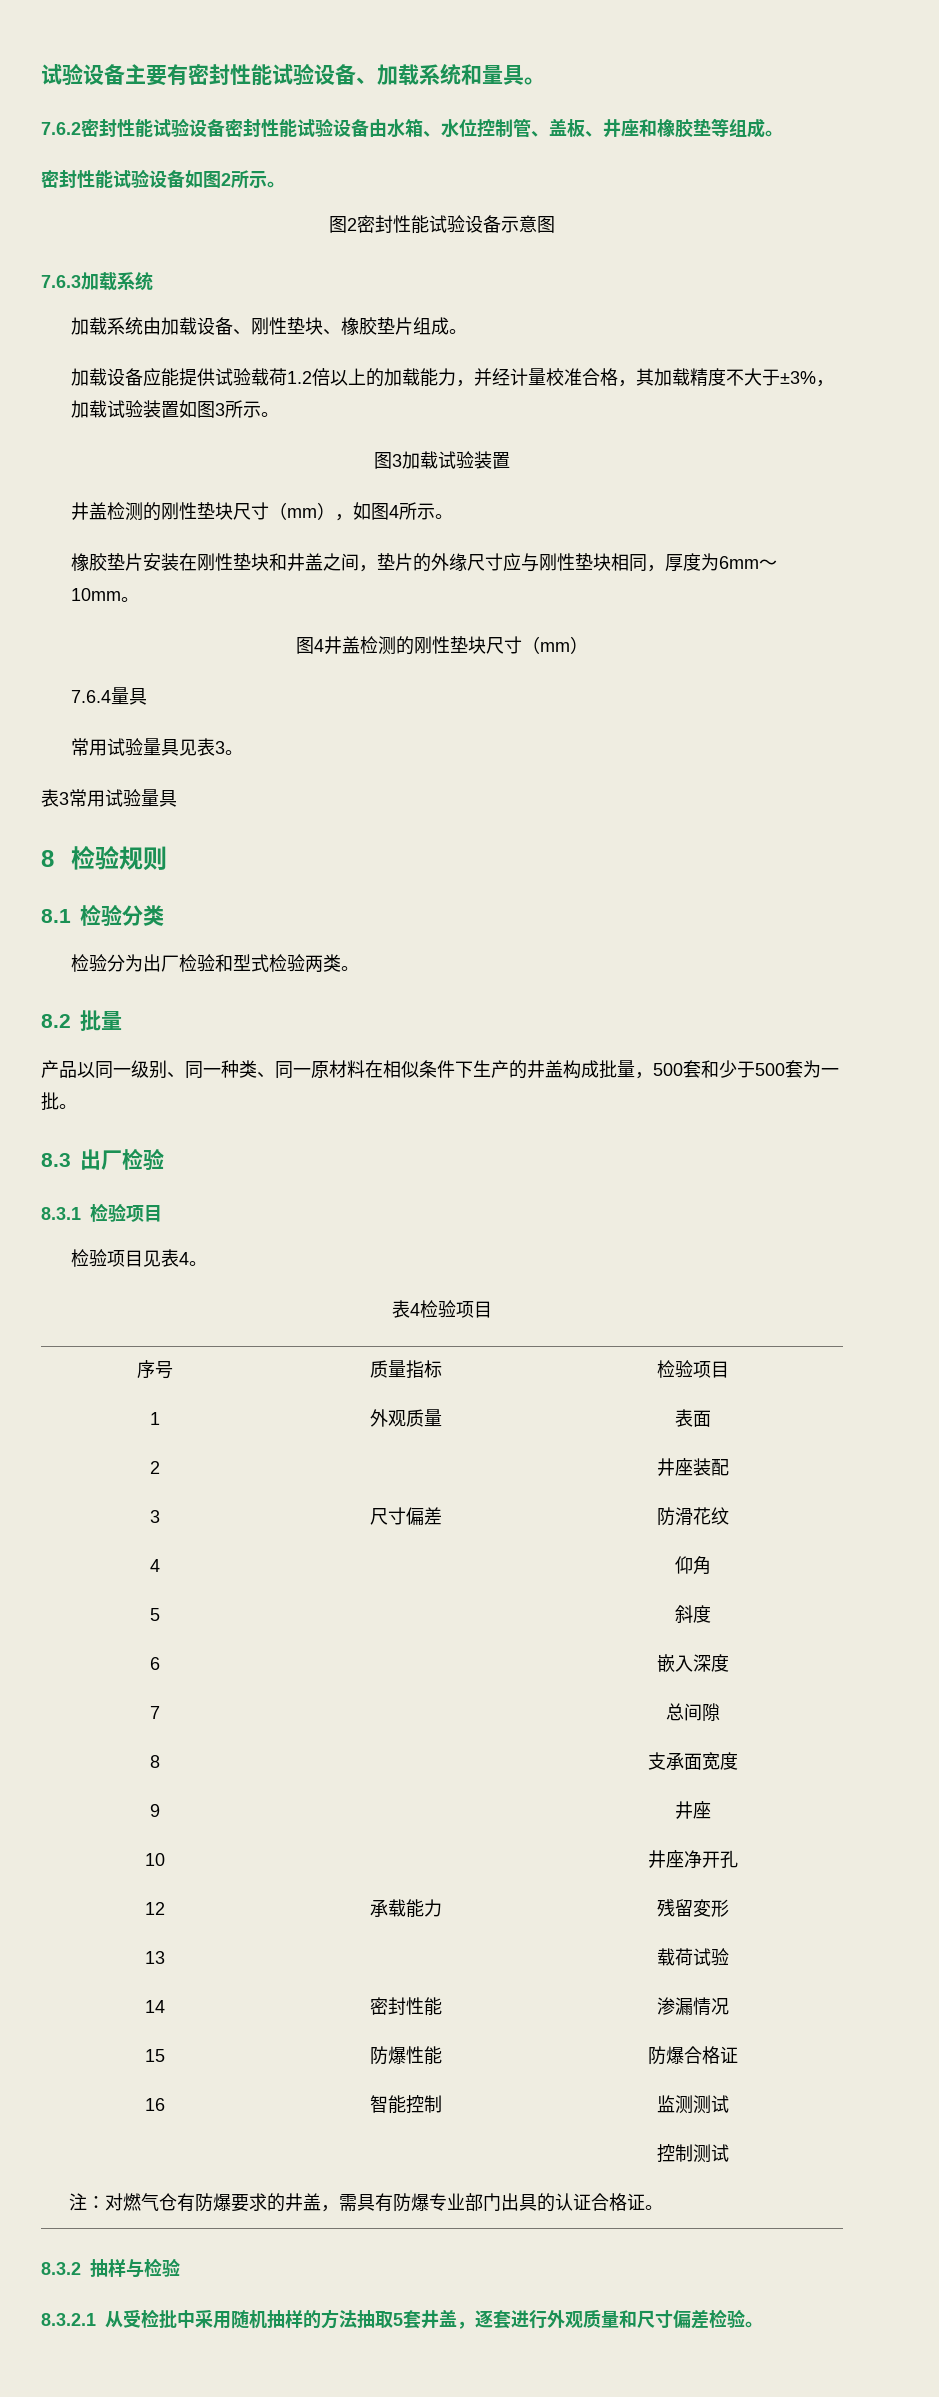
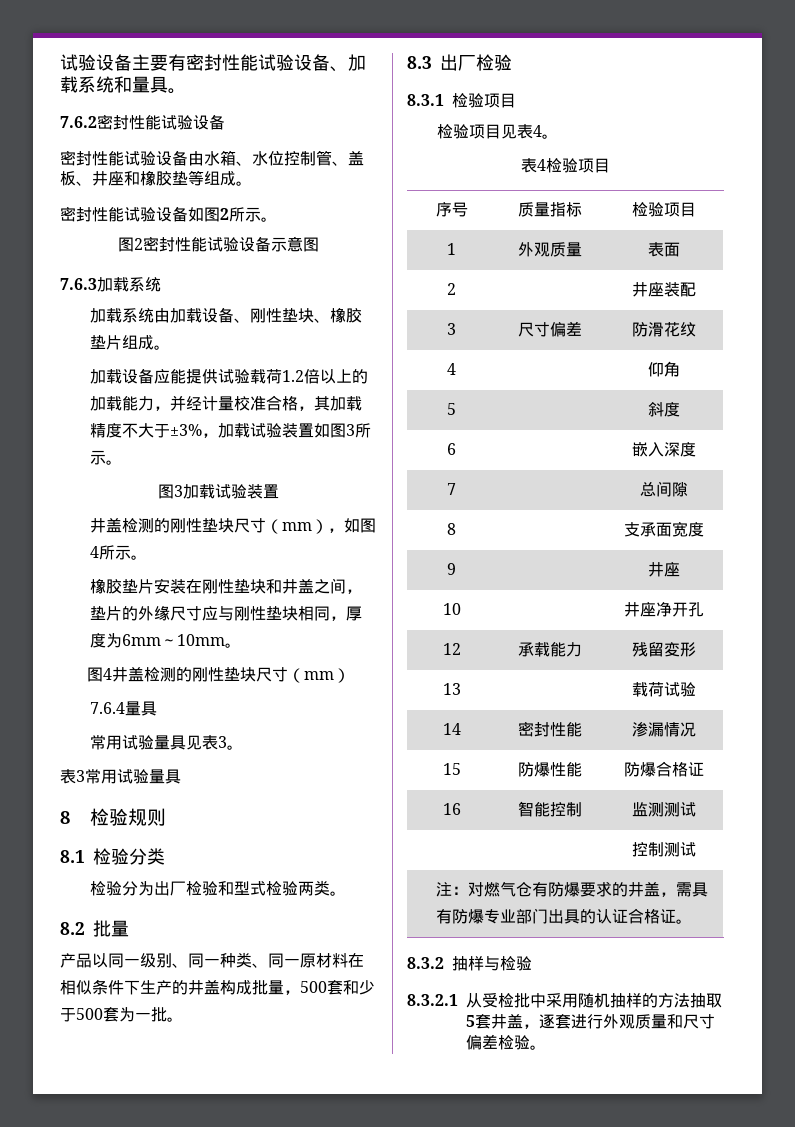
(225, 128) none -> (225, 122) //

